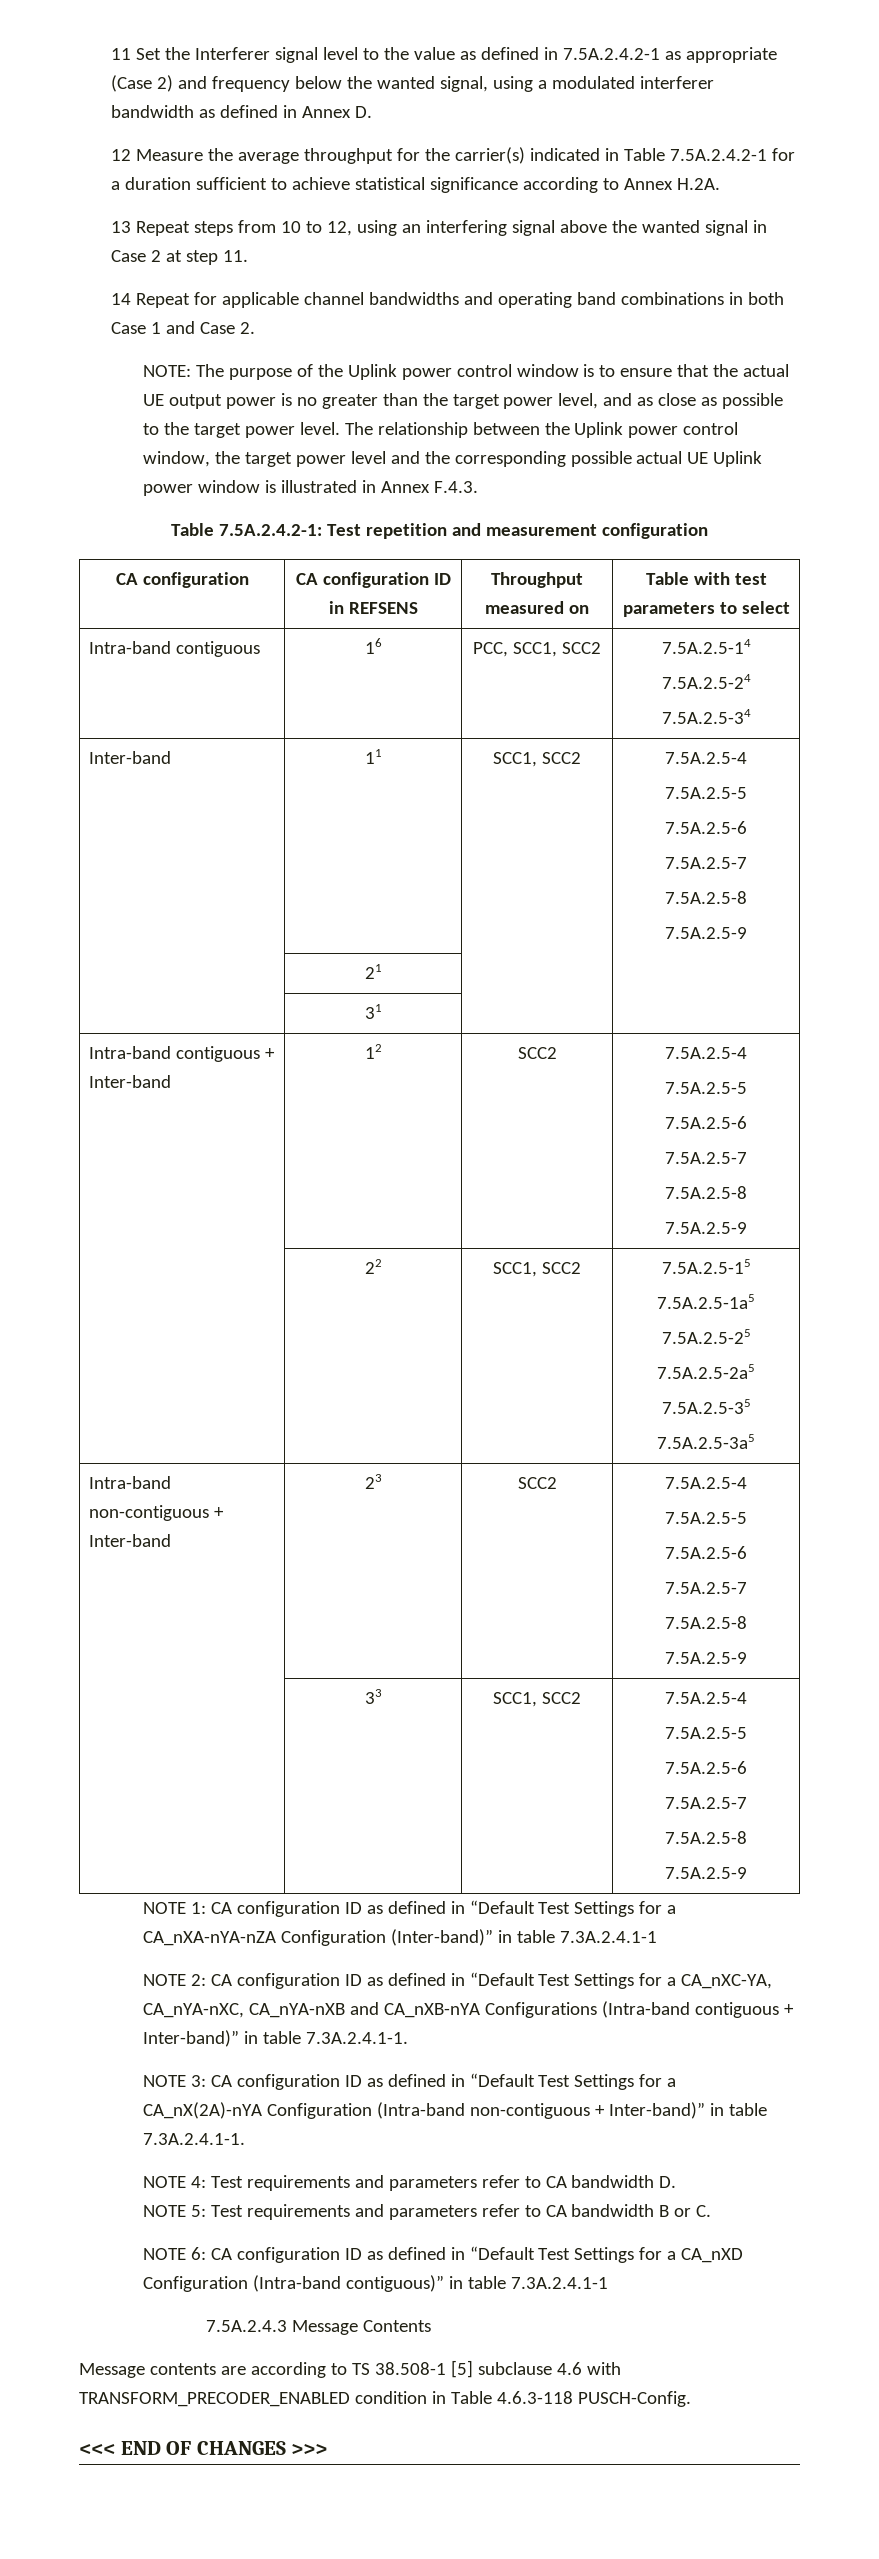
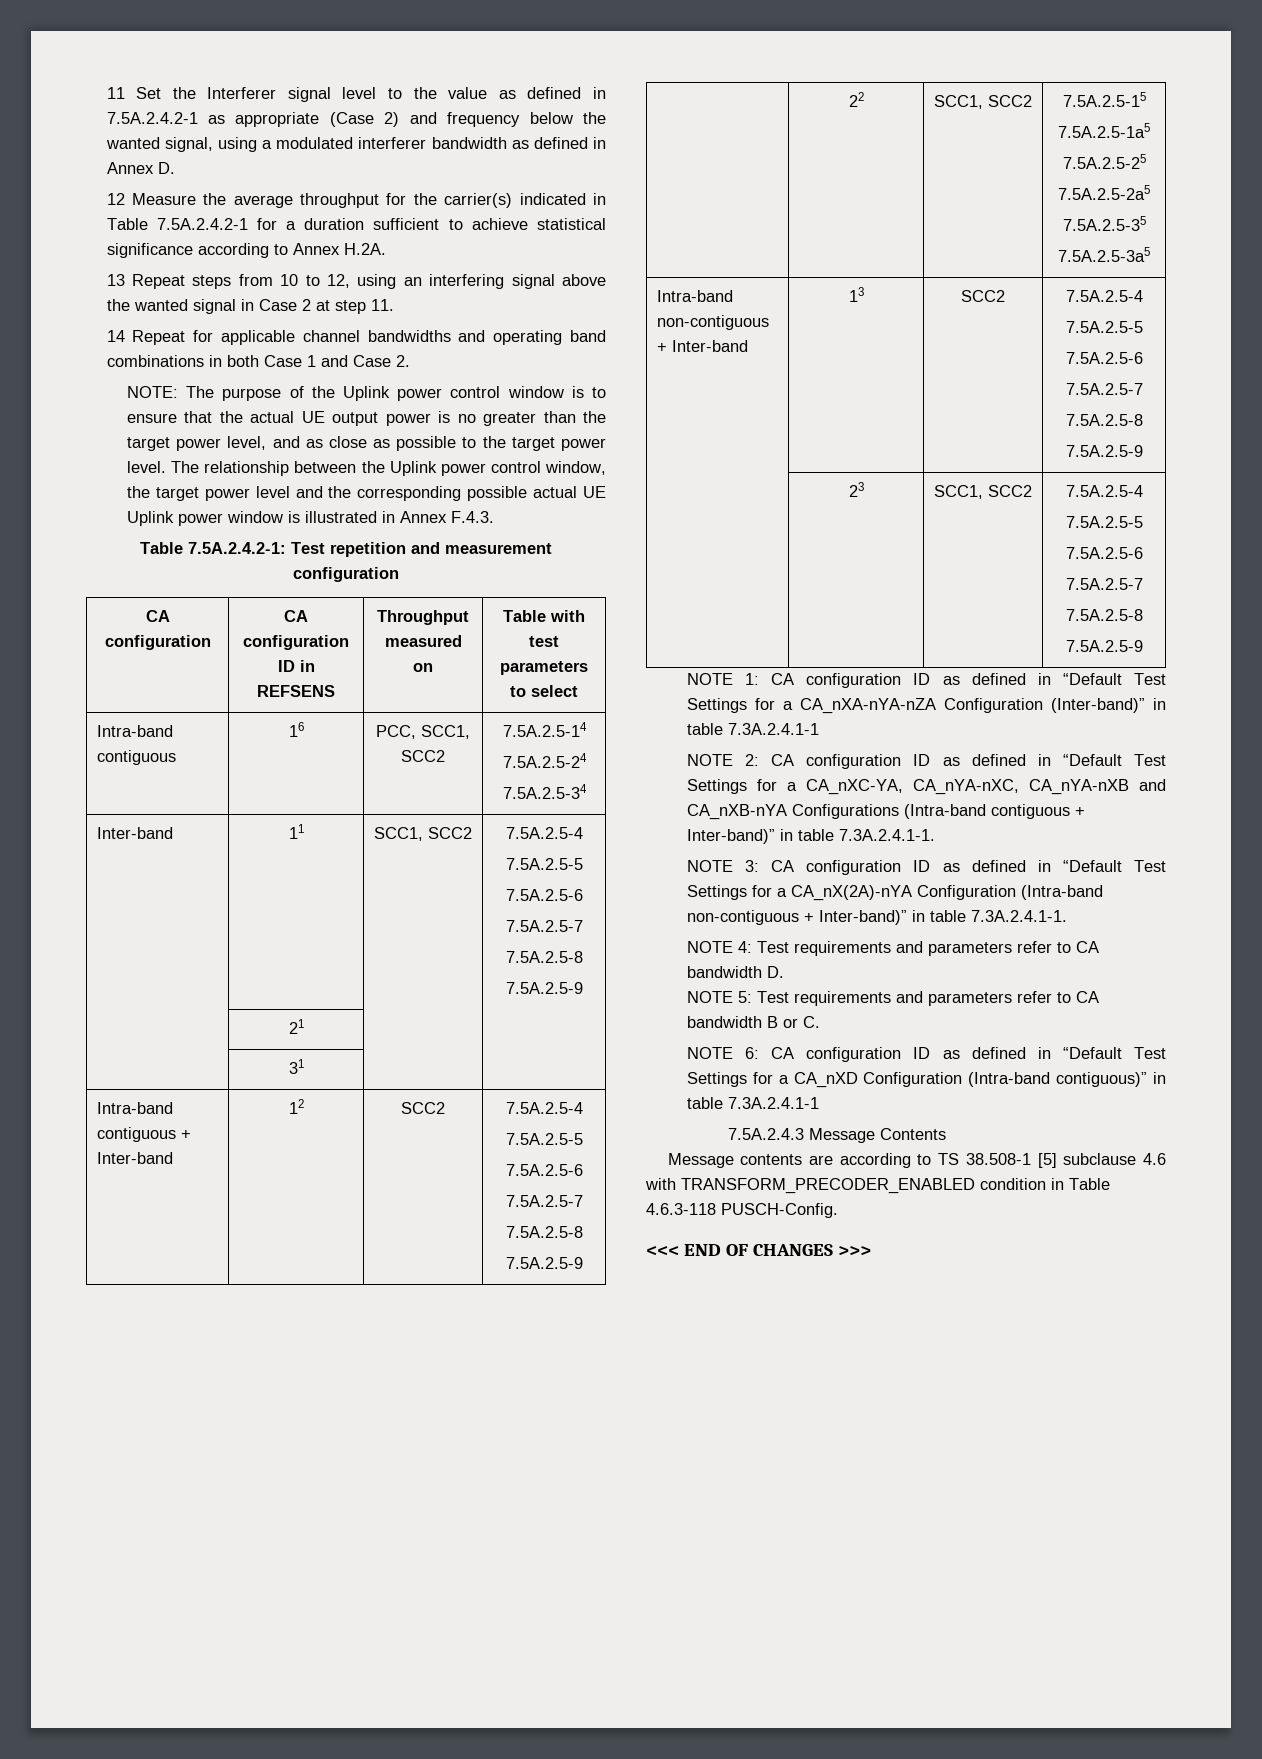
[364,1474,382,1489] [517,1477,557,1489] [665,1477,747,1489] [665,1512,747,1524] [665,1546,747,1559] [665,1582,747,1594] [665,1616,747,1629] [665,1652,747,1664] [364,1689,382,1704] 23 | SCC2 | 7.5A.2.5-4 // 7.5A.2.5-5 // 7.5A.2.5-6 // 7.5A.2.5-7 // 7.5A.2.5-8 // 7.5A.2.5-9 // | 33 -> [848,287,864,302] [961,290,1005,302] [1065,290,1143,302] [1065,321,1143,333] [1065,352,1143,364] [1065,383,1143,395] [1065,414,1143,426] [1065,445,1143,457] [848,482,864,497] 13 | SCC2 | 7.5A.2.5-4 // 7.5A.2.5-5 // 7.5A.2.5-6 // 7.5A.2.5-7 // 7.5A.2.5-8 // 7.5A.2.5-9 // | 23

